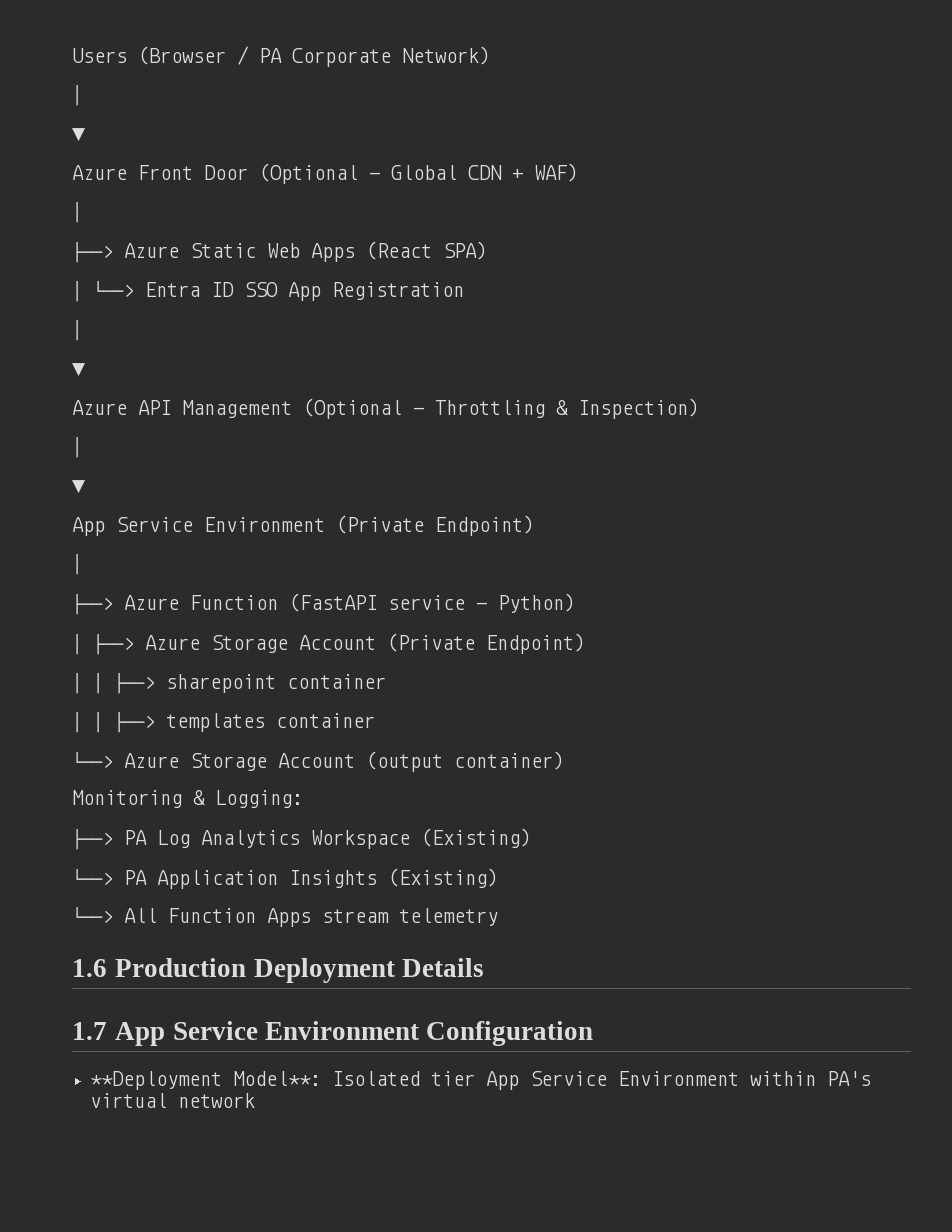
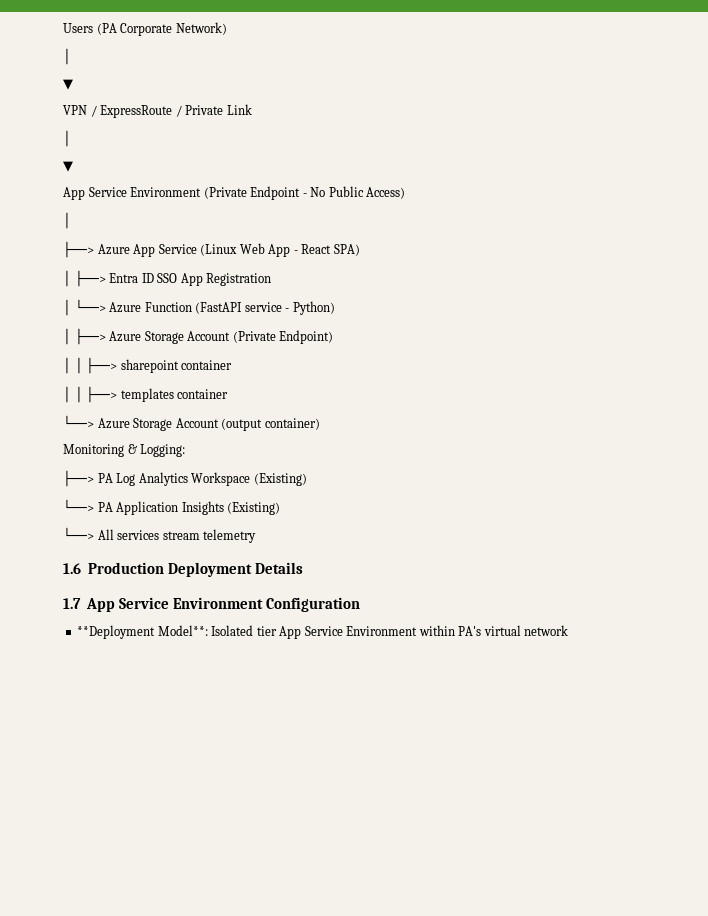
[138,46,282,65] (Browser / PA -> [96,23,117,35] (PA
[72,163,578,184] [72,202,82,223] [72,241,487,263] [72,281,464,302] [72,320,82,341] [72,363,86,377] [72,398,699,419] Azure Front Door (Optional - Global CDN + WAF) // │ // ├──> Azure Static Web Apps (React SPA) // │ └──> Entra ID SSO App Registration // │ // ▼ // Azure API Management (Optional - Throttling & Inspection) -> [63,104,252,118] VPN / ExpressRoute / Private Link
[435,515,534,536] [72,554,82,575] [72,594,113,615] Endpoint) // │ // ├──> -> [250,186,406,200] [63,212,71,229] [63,241,360,258] [63,270,272,287] [63,299,106,316] Endpoint - No Public Access) // │ // ├──> Azure App Service (Linux Web App - React SPA) // │ ├──> Entra ID SSO App Registration // │ └──>
[168,908,311,927] Function Apps -> [117,530,160,540] services

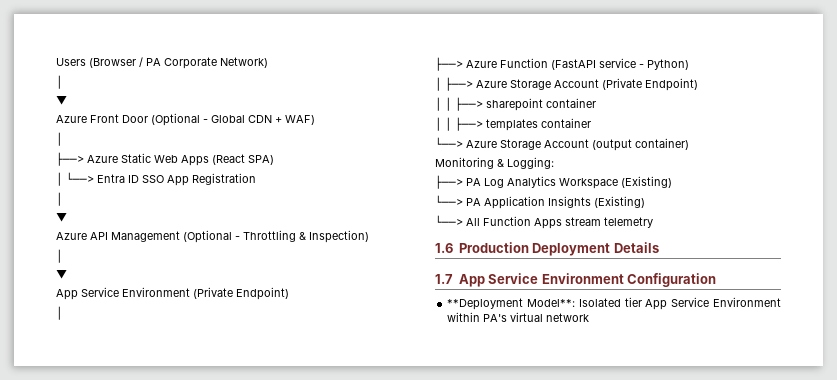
[96,23,117,35] (PA -> [89,57,161,68] (Browser / PA
[63,104,252,118] VPN / ExpressRoute / Private Link -> [56,113,315,126] [56,132,63,146] [56,152,274,166] [56,172,256,186] [56,192,63,206] [56,213,67,222] [56,230,369,243] Azure Front Door (Optional - Global CDN + WAF) // │ // ├──> Azure Static Web Apps (React SPA) // │ └──> Entra ID SSO App Registration // │ // ▼ // Azure API Management (Optional - Throttling & Inspection)
[250,186,406,200] [63,212,71,229] [63,241,360,258] [63,270,272,287] [63,299,106,316] Endpoint - No Public Access) // │ // ├──> Azure App Service (Linux Web App - React SPA) // │ ├──> Entra ID SSO App Registration // │ └──> -> [236,287,289,300] [56,306,63,320] [435,57,463,71] Endpoint) // │ // ├──>
[117,530,160,540] services -> [483,216,562,229] Function Apps

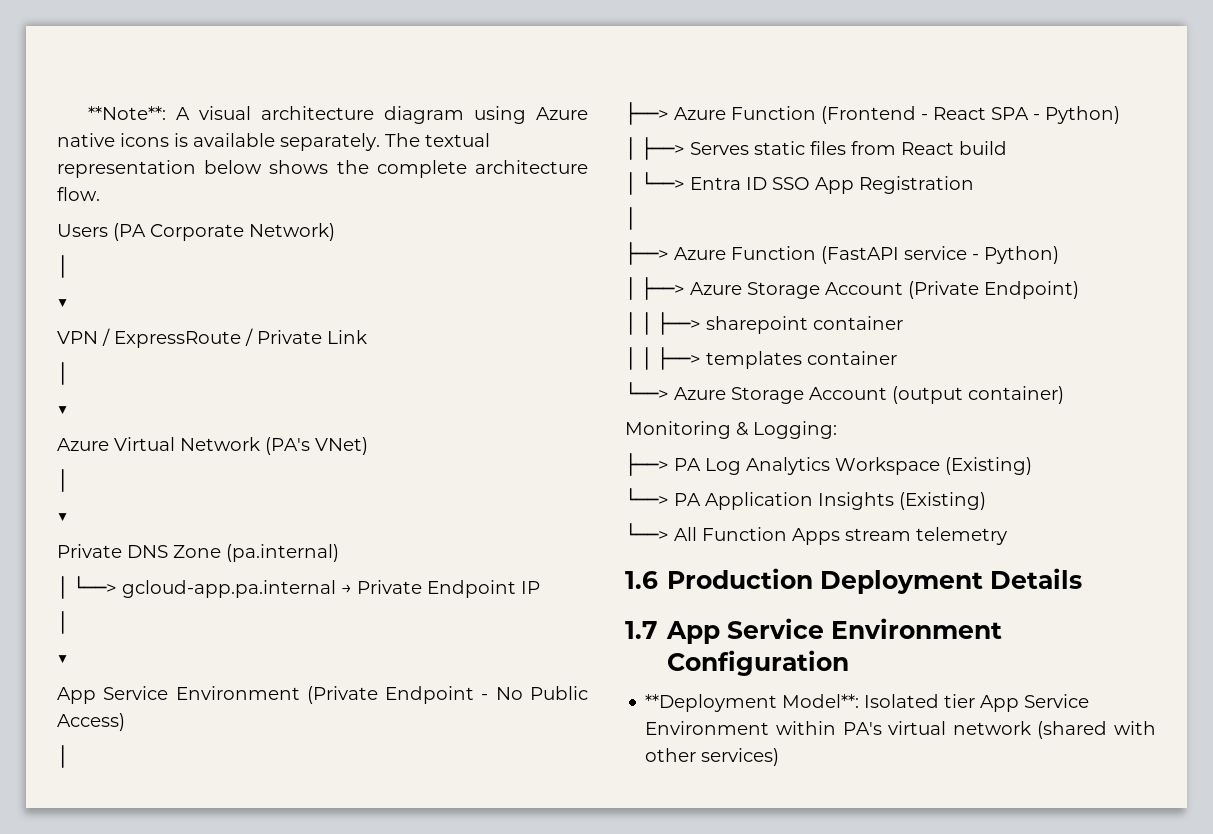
[56,57,268,69] [56,75,63,89] [56,96,67,105] [56,113,315,126] [56,132,63,146] [56,152,274,166] [56,172,256,186] [56,192,63,206] [56,213,67,222] [56,230,369,243] Users (Browser / PA Corporate Network) // │ // ▼ // Azure Front Door (Optional - Global CDN + WAF) // │ // ├──> Azure Static Web Apps (React SPA) // │ └──> Entra ID SSO App Registration // │ // ▼ // Azure API Management (Optional - Throttling & Inspection) -> [87,106,588,124] [57,133,490,151] [57,160,588,178] [57,187,100,201] [57,223,335,241] [57,255,68,278] [57,299,68,308] [57,328,367,348] [57,362,68,385] [57,406,68,415] [57,437,368,455] [57,469,68,492] [57,513,68,522] [57,544,339,562] [57,576,540,599] **Note**: A visual architecture diagram using Azure native icons is available separately. The textual representation below shows the complete architecture flow. // Users (PA Corporate Network) // │ // ▼ // VPN / ExpressRoute / Private Link // │ // ▼ // Azure Virtual Network (PA's VNet) // │ // ▼ // Private DNS Zone (pa.internal) // │ └──> gcloud-app.pa.internal → Private Endpoint IP
[236,287,289,300] Endpoint) -> [385,686,588,704] [57,713,125,731] [57,745,68,768] [625,102,1120,125] [625,137,1007,160] [625,172,974,195] Endpoint - No Public Access) // │ // ├──> Azure Function (Frontend - React SPA - Python) // │ ├──> Serves static files from React build // │ └──> Entra ID SSO App Registration
(590, 317) none -> [1037,721,1156,739] [645,748,780,766] (shared with other services)

